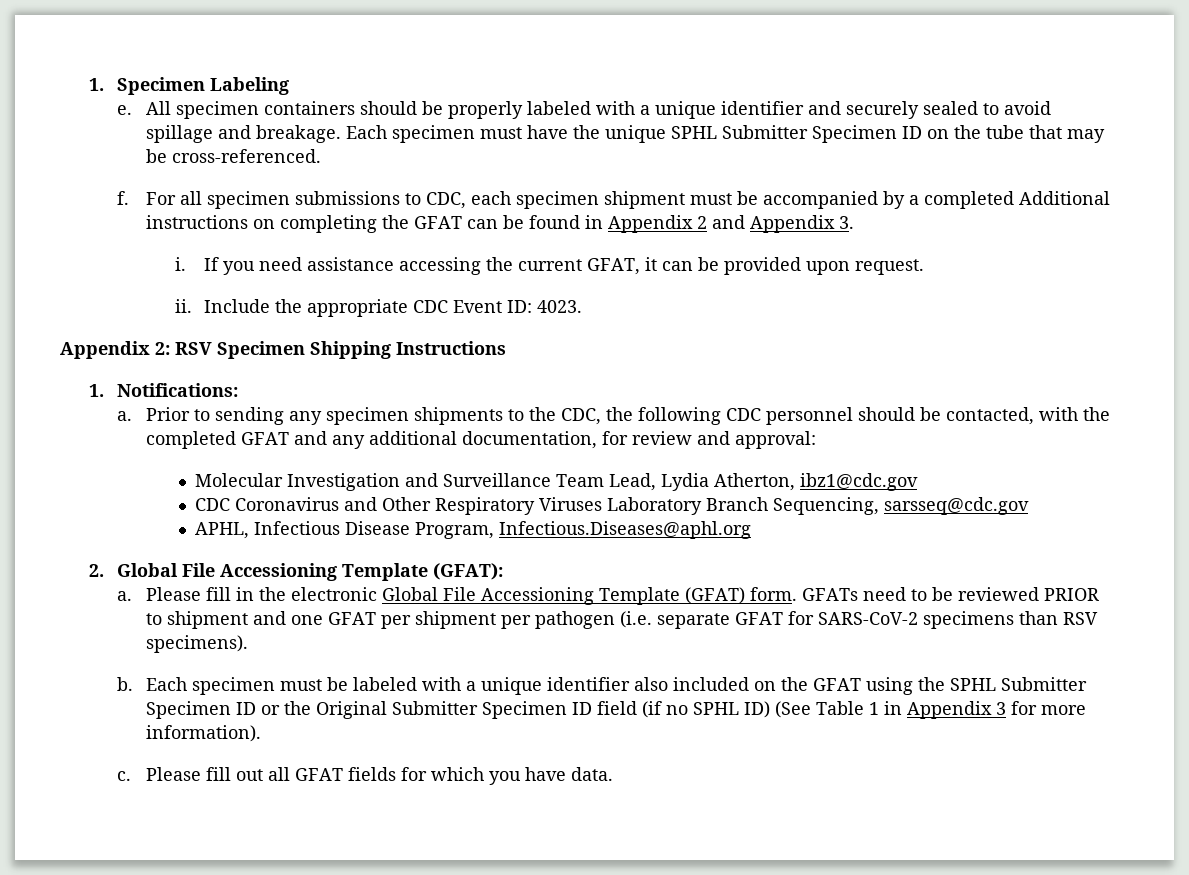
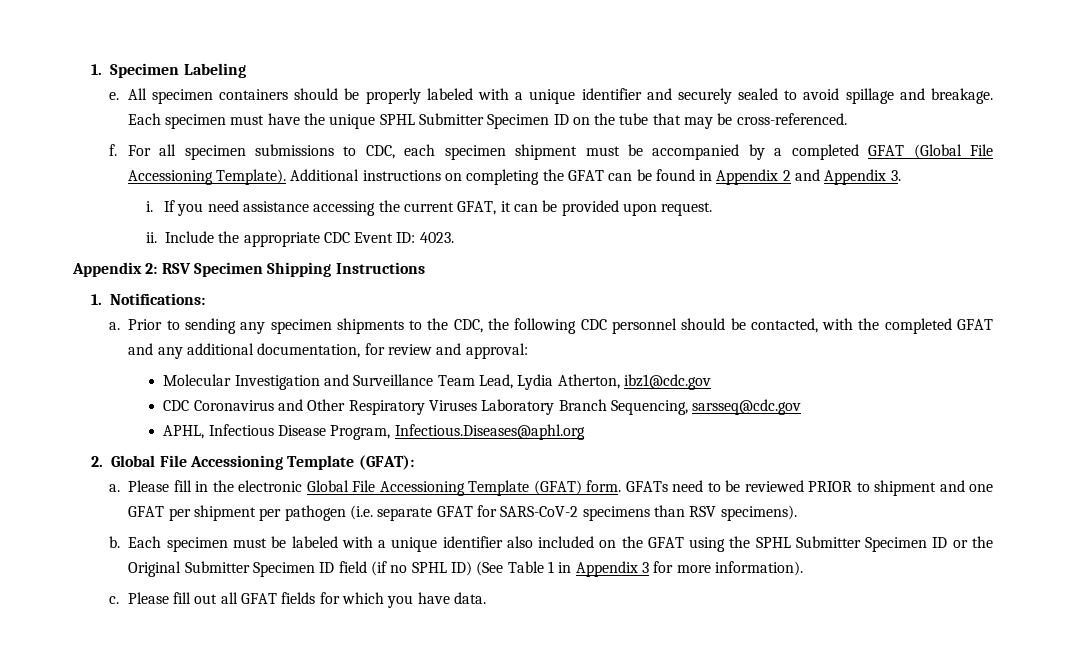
(1015, 200) none -> [868,144,994,159] [127,169,286,185] GFAT (Global File Accessioning Template).

